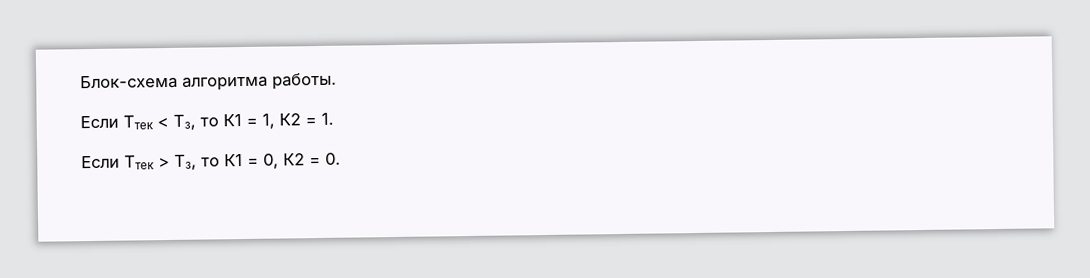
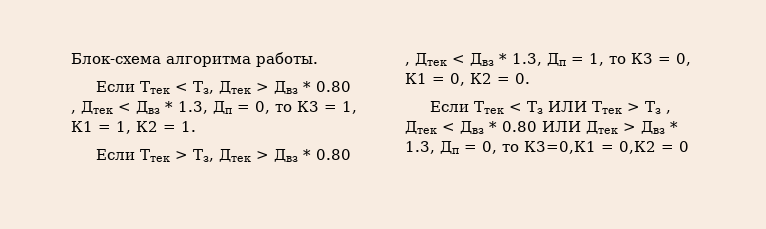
[200,117,219,127] то -> [219,81,352,94] [71,101,357,114] Дтек > Двз * 0.80 , Дтек < Двз * 1.3, Дп = 0, то К3 = 1,
[201,157,220,167] то -> [219,149,352,162] [405,53,691,66] Дтек > Двз * 0.80 , Дтек < Двз * 1.3, Дп = 1, то К3 = 0,
(341, 158) none -> [430,101,672,114] [405,121,678,134] [405,141,689,154] // Если Ттек < Тз ИЛИ Ттек > Тз , Дтек < Двз * 0.80 ИЛИ Дтек > Двз * 1.3, Дп = 0, то К3=0,К1 = 0,К2 = 0

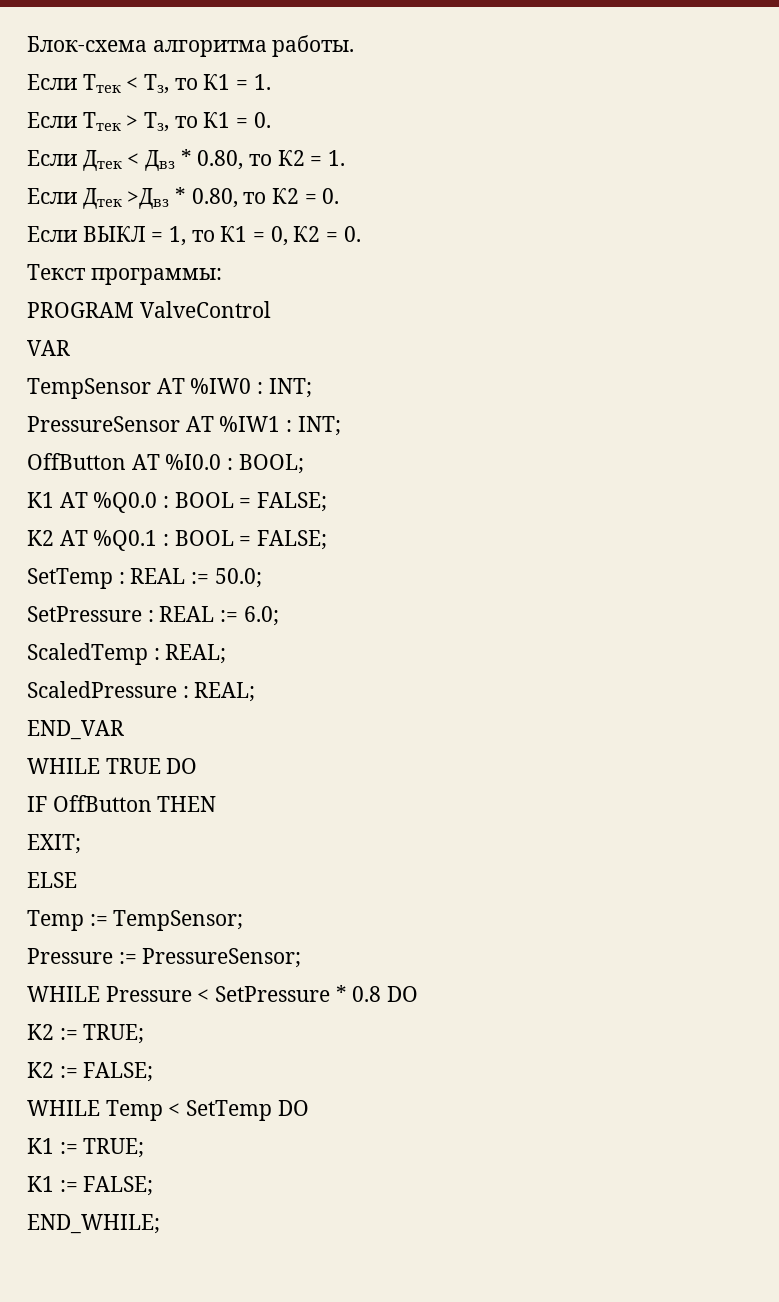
[219,81,352,94] [71,101,357,114] [71,121,158,134] Дтек > Двз * 0.80 , Дтек < Двз * 1.3, Дп = 0, то К3 = 1, К1 = 1, К2 -> [174,74,231,90] то К1
[219,149,352,162] [405,53,691,66] Дтек > Двз * 0.80 , Дтек < Двз * 1.3, Дп = 1, то К3 = 0, -> [174,112,271,128] [27,149,346,171] [27,187,340,209] [27,226,215,246] то К1 = 0. // Если Дтек < Двз * 0.80, то К2 = 1. // Если Дтек >Двз * 0.80, то К2 = 0. // Если ВЫКЛ = 1, то
[430,101,672,114] [405,121,678,134] [405,141,689,154] Если Ттек < Тз ИЛИ Ттек > Тз , Дтек < Двз * 0.80 ИЛИ Дтек > Двз * 1.3, Дп = 0, то К3=0,К1 = 0,К2 = 0 -> [27,264,222,285] [27,301,271,318] [27,340,70,356] [27,378,312,399] [27,416,341,436] [27,453,304,474] [27,492,328,513] [27,530,328,551] [27,568,262,589] [27,606,279,626] [27,643,227,665] [27,681,256,702] [27,720,124,740] [27,758,198,774] [27,795,217,812] [27,834,81,854] [27,872,77,888] [27,910,244,931] [27,948,302,968] [27,985,419,1002] [27,1024,145,1044] [27,1062,154,1082] [27,1100,309,1121] [27,1138,145,1158] [27,1176,154,1196] [27,1214,160,1234] Текст программы: // PROGRAM ValveControl // VAR // TempSensor AT %IW0 : INT; // PressureSensor AT %IW1 : INT; // OffButton AT %I0.0 : BOOL; // K1 AT %Q0.0 : BOOL = FALSE; // K2 AT %Q0.1 : BOOL = FALSE; // SetTemp : REAL := 50.0; // SetPressure : REAL := 6.0; // ScaledTemp : REAL; // ScaledPressure : REAL; // END_VAR // WHILE TRUE DO // IF OffButton THEN // EXIT; // ELSE // Temp := TempSensor; // Pressure := PressureSensor; // WHILE Pressure < SetPressure * 0.8 DO // K2 := TRUE; // K2 := FALSE; // WHILE Temp < SetTemp DO // K1 := TRUE; // K1 := FALSE; // END_WHILE;

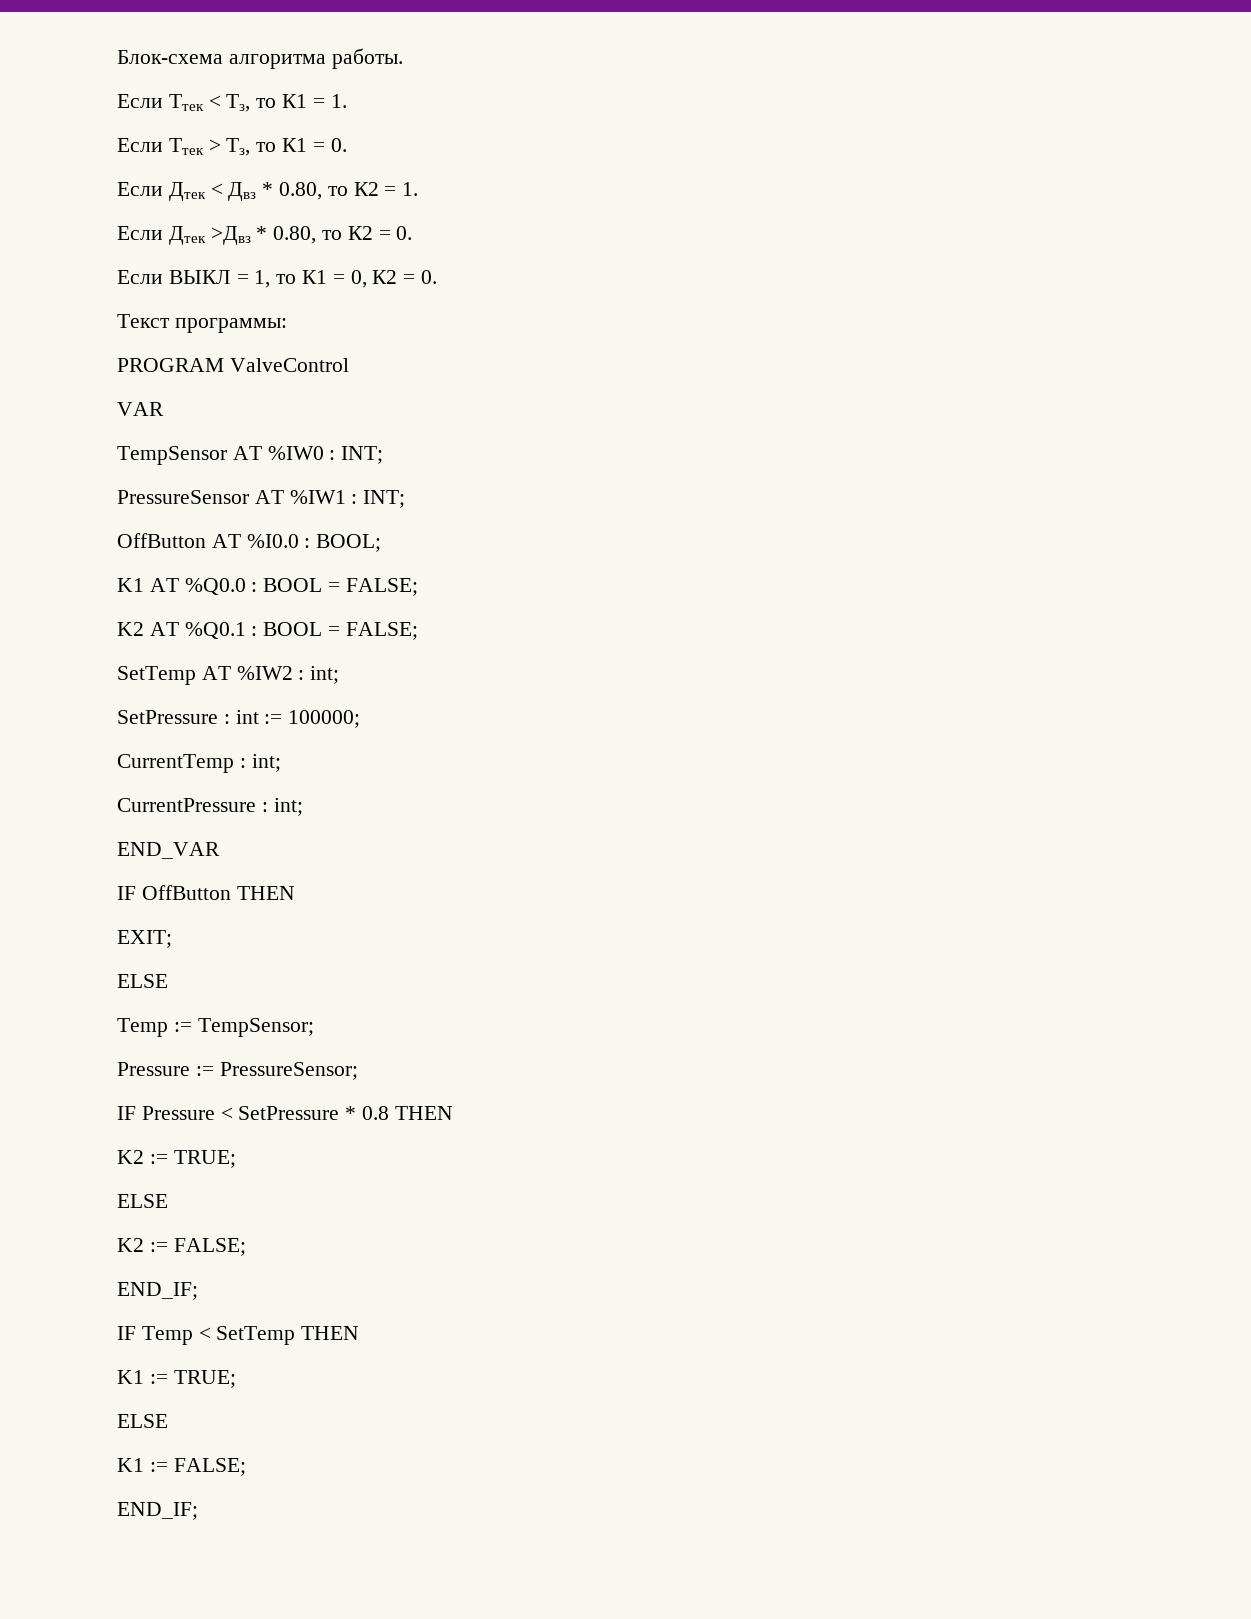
[118,568,262,588] [27,606,279,626] [27,643,227,665] [27,681,256,702] [27,720,124,740] [27,758,198,774] : REAL := 50.0; // SetPressure : REAL := 6.0; // ScaledTemp : REAL; // ScaledPressure : REAL; // END_VAR // WHILE TRUE DO -> [201,666,340,684] [117,710,361,728] [117,754,281,773] [117,798,303,816] [117,842,220,859] AT %IW2 : int; // SetPressure : int := 100000; // CurrentTemp : int; // CurrentPressure : int; // END_VAR
[27,986,100,1002] WHILE -> [117,1106,136,1120] IF
[387,986,419,1002] DO -> [394,1106,453,1120] THEN
(145, 1034) none -> [117,1194,168,1208] // ELSE
[27,1100,100,1116] WHILE -> [117,1282,198,1300] [117,1326,136,1340] END_IF; // IF
[277,1100,309,1116] DO -> [301,1326,360,1340] THEN
(145, 1148) none -> [117,1414,168,1428] // ELSE
[27,1214,160,1234] END_WHILE; -> [117,1502,198,1520] END_IF;

